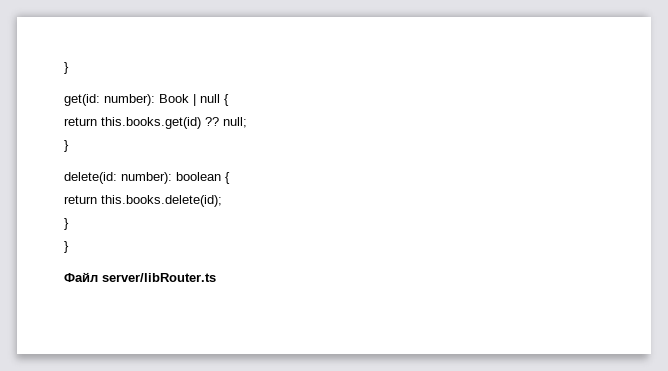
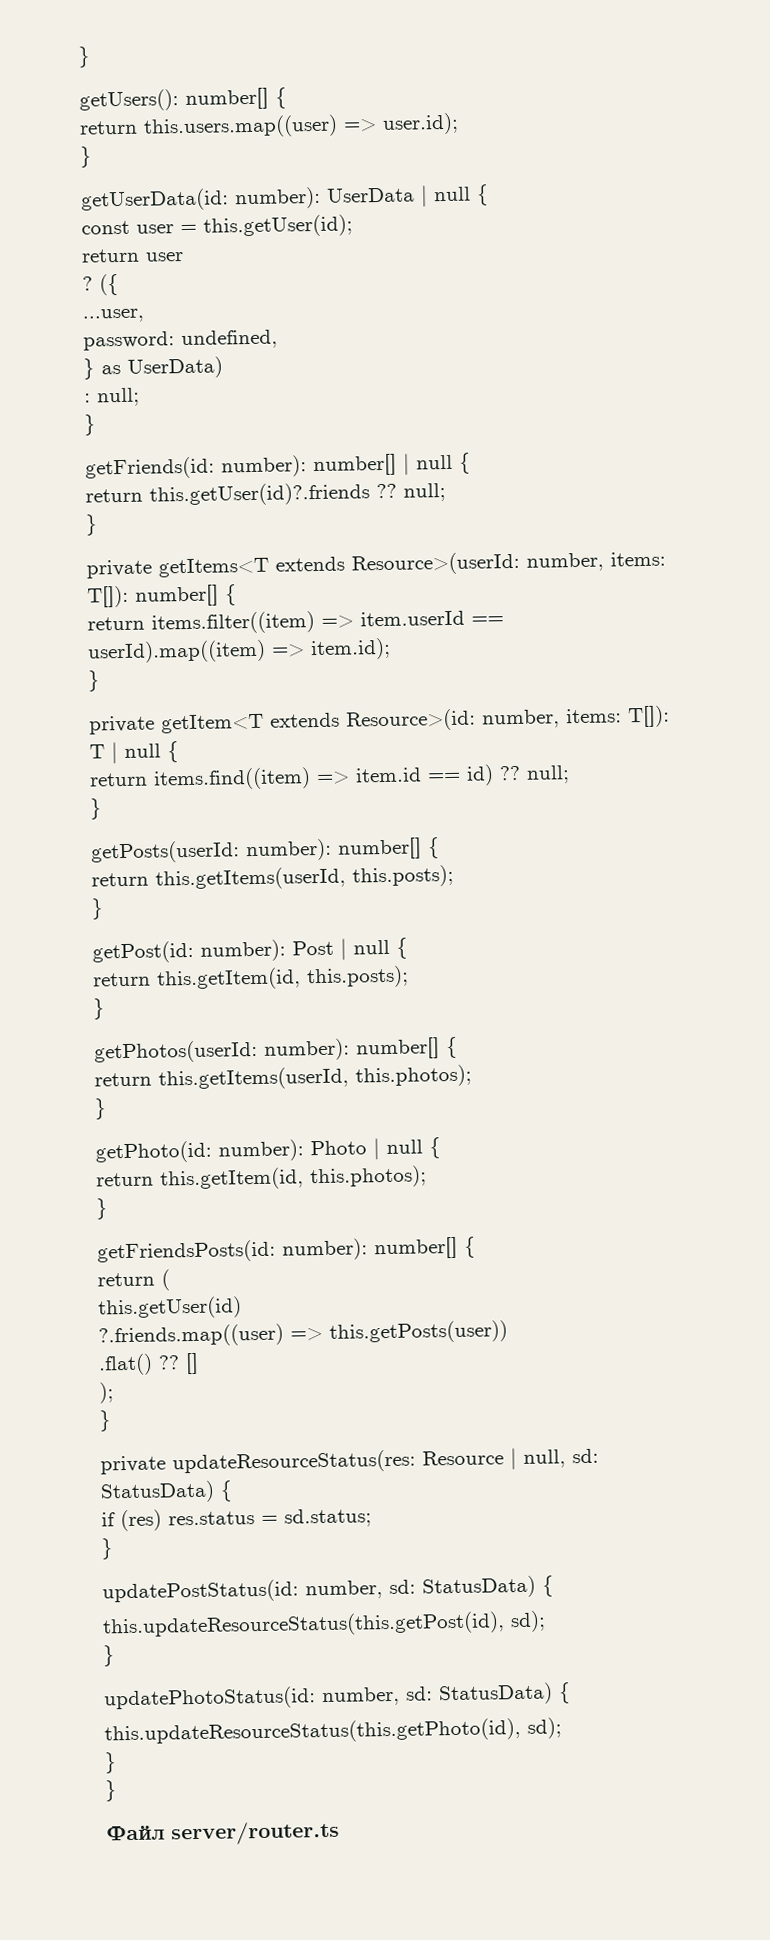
[64,62,69,74] [64,94,229,106] [64,117,247,129] [64,140,69,152] [64,172,230,184] [64,195,222,207] } // get(id: number): Book | null { // return this.books.get(id) ?? null; // } // delete(id: number): boolean { // return this.books.delete(id); -> [78,46,91,68] [79,87,287,112] [79,112,459,139] [80,146,92,168] [80,184,489,212] [81,214,353,238] [81,248,184,263] [82,274,119,296] [82,308,145,323] [83,329,278,351] [83,356,223,380] [84,387,140,407] [84,414,96,436] [85,452,471,480] [85,482,446,507] [85,514,98,536] [86,551,666,579] [87,584,237,608] [87,610,504,635] [87,637,391,664] [88,670,100,692] [89,705,670,735] [89,741,179,765] [89,764,570,791] [90,798,102,820] [91,837,440,864] [91,864,454,891] [91,898,104,920] [92,937,408,964] [93,965,409,991] [93,998,105,1020] [94,1036,458,1064] [94,1064,472,1091] [94,1098,107,1120] [95,1137,441,1164] [96,1165,427,1191] [96,1198,108,1220] [97,1236,476,1264] [97,1269,170,1291] [98,1296,242,1320] [98,1320,508,1348] [98,1352,199,1376] [99,1382,114,1404] [99,1410,112,1432] [100,1448,599,1475] [100,1480,233,1504] [101,1508,372,1532] [101,1538,114,1560] [102,1575,554,1604] [102,1610,546,1639] [103,1645,115,1667] [104,1682,571,1711] [104,1717,562,1746] } // getUsers(): number[] { // return this.users.map((user) => user.id); // } // getUserData(id: number): UserData | null { // const user = this.getUser(id); // return user // ? ({ // ...user, // password: undefined, // } as UserData) // : null; // } // getFriends(id: number): number[] | null { // return this.getUser(id)?.friends ?? null; // } // private getItems<T extends Resource>(userId: number, items: T[]): number[] { // return items.filter((item) => item.userId == userId).map((item) => item.id); // } // private getItem<T extends Resource>(id: number, items: T[]): T | null { // return items.find((item) => item.id == id) ?? null; // } // getPosts(userId: number): number[] { // return this.getItems(userId, this.posts); // } // getPost(id: number): Post | null { // return this.getItem(id, this.posts); // } // getPhotos(userId: number): number[] { // return this.getItems(userId, this.photos); // } // getPhoto(id: number): Photo | null { // return this.getItem(id, this.photos); // } // getFriendsPosts(id: number): number[] { // return ( // this.getUser(id) // ?.friends.map((user) => this.getPosts(user)) // .flat() ?? [] // ); // } // private updateResourceStatus(res: Resource | null, sd: StatusData) { // if (res) res.status = sd.status; // } // updatePostStatus(id: number, sd: StatusData) { // this.updateResourceStatus(this.getPost(id), sd); // } // updatePhotoStatus(id: number, sd: StatusData) { // this.updateResourceStatus(this.getPhoto(id), sd);
[102,273,216,282] server/libRouter.ts -> [171,1820,340,1846] server/router.ts

